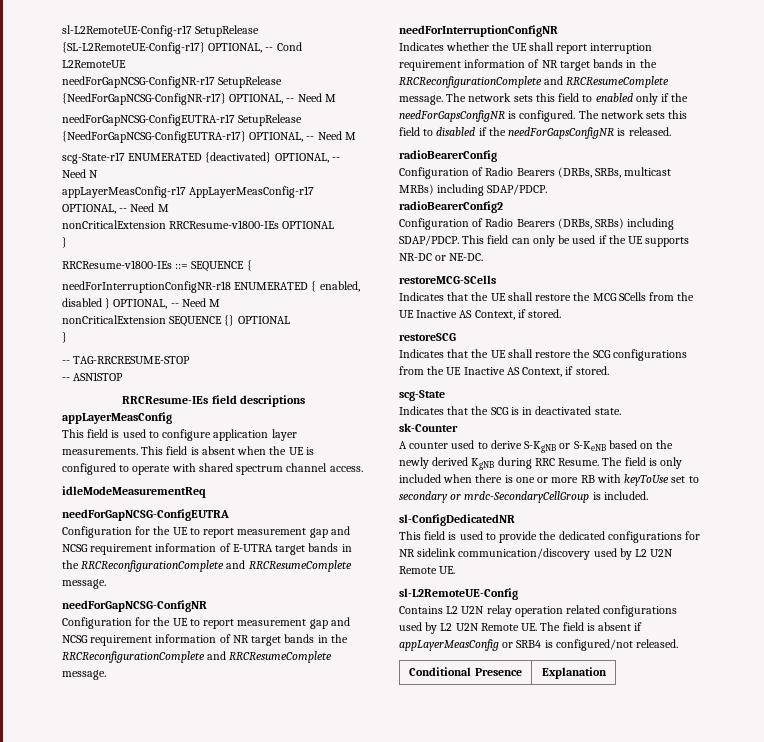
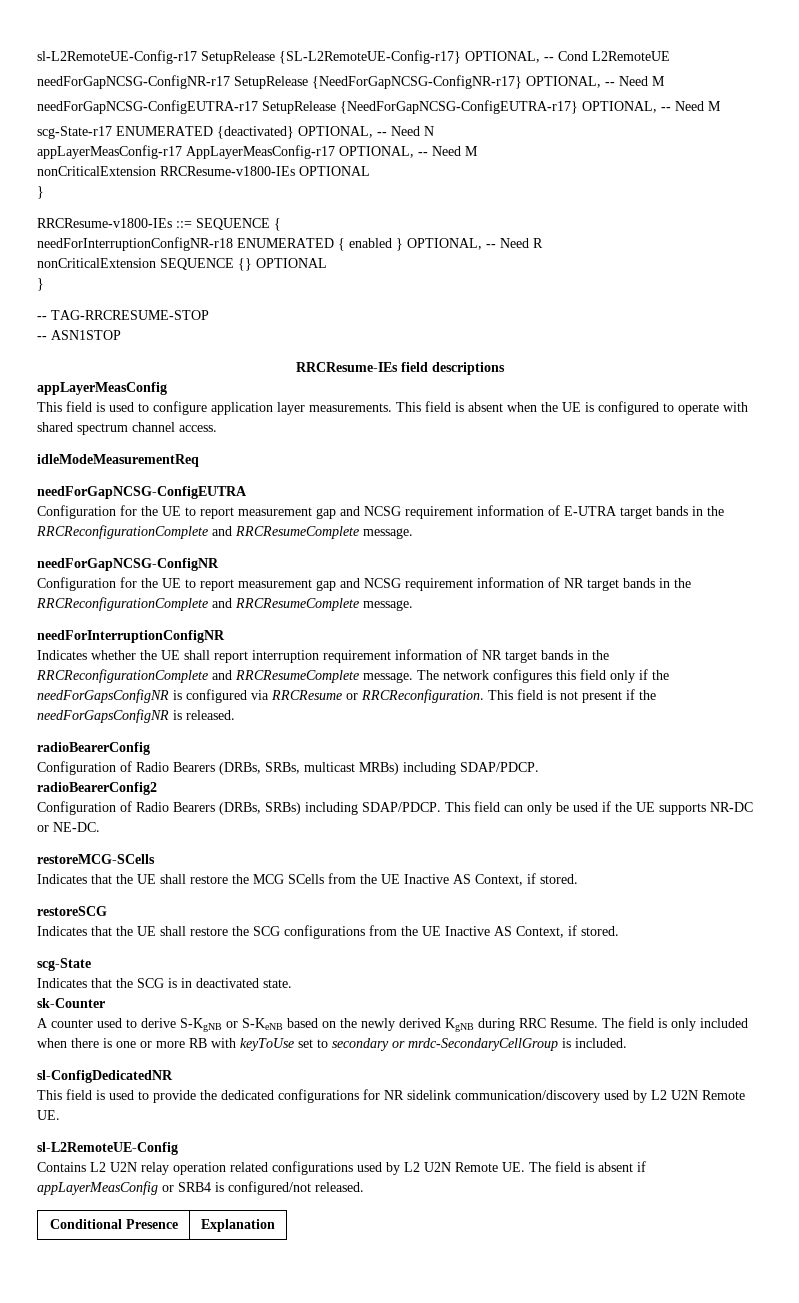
[319,281,360,292] [62,298,102,307] enabled, disabled -> [349,238,392,248] enabled
[209,299,221,307] M -> [533,238,543,248] R
[513,93,633,102] sets this field to enabled -> [493,669,606,683] configures this field
[519,110,688,122] [399,127,476,136] configured. The network sets this field to disabled -> [186,689,622,703] configured via RRCResume or RRCReconfiguration. This field is not present

